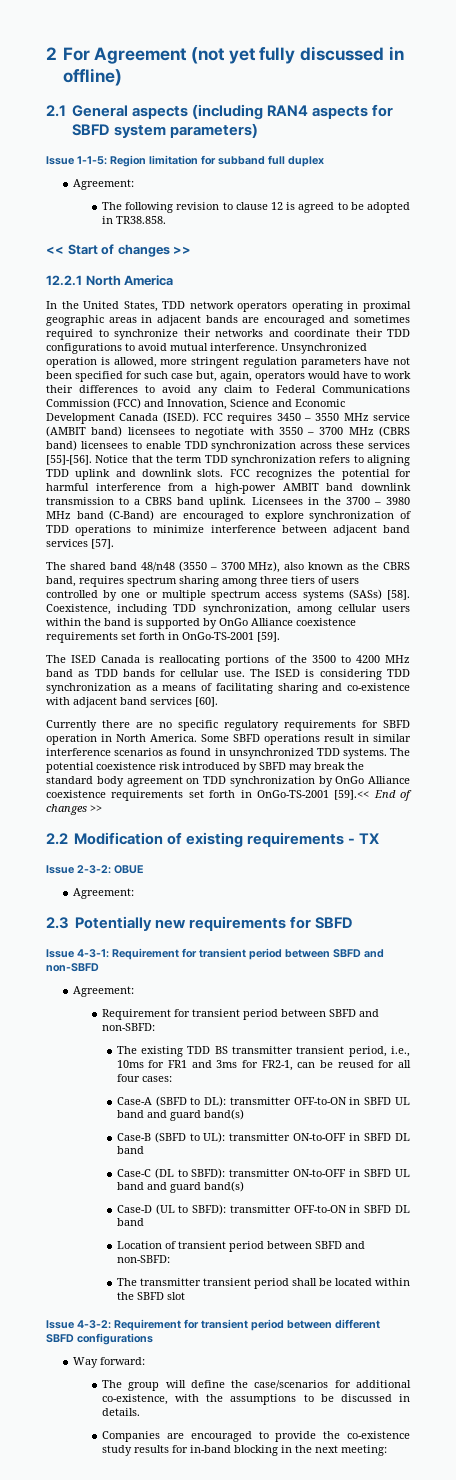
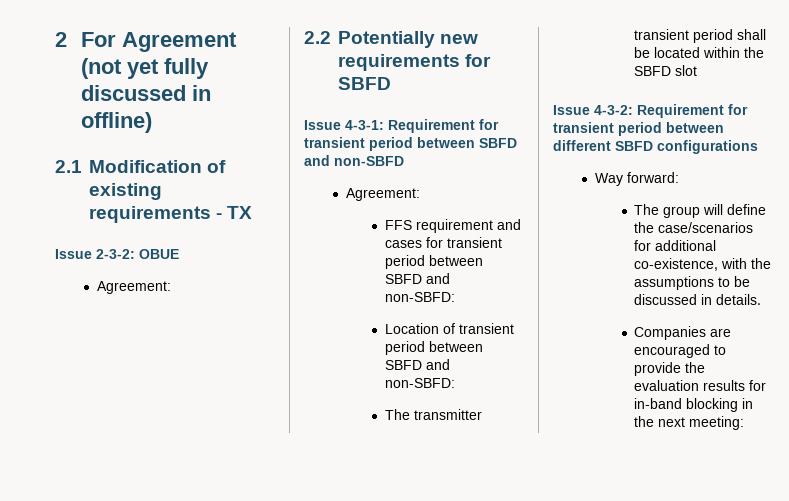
[71,104,393,120] [71,123,258,138] [46,155,324,167] [72,179,134,190] [102,202,410,213] [102,216,167,224] [46,244,192,257] [46,275,174,286] [46,301,411,312] [46,315,410,326] [46,329,410,340] [46,343,367,354] [46,357,410,368] [46,371,411,382] [46,385,410,396] [46,398,345,410] [46,412,410,424] [46,426,411,438] [46,440,410,452] [46,455,410,466] [46,469,411,480] [46,483,412,494] [46,497,410,508] [46,510,411,522] [46,525,410,536] [46,539,114,549] [46,561,410,573] [46,576,359,587] [46,589,411,601] [46,604,410,615] [46,618,356,629] [46,632,280,643] [46,655,410,666] [46,669,410,680] [46,683,410,694] [46,697,218,708] [46,720,410,731] [46,734,411,745] [46,748,410,759] [46,762,364,773] [46,776,410,787] [46,790,412,801] [46,804,102,815] [46,833,68,845] General aspects (including RAN4 aspects for SBFD system parameters) // Issue 1-1-5: Region limitation for subband full duplex // Agreement: // The following revision to clause 12 is agreed to be adopted in TR38.858. // << Start of changes >> // 12.2.1 North America // In the United States, TDD network operators operating in proximal geographic areas in adjacent bands are encouraged and sometimes required to synchronize their networks and coordinate their TDD configurations to avoid mutual interference. Unsynchronized operation is allowed, more stringent regulation parameters have not been specified for such case but, again, operators would have to work their differences to avoid any claim to Federal Communications Commission (FCC) and Innovation, Science and Economic Development Canada (ISED). FCC requires 3450 – 3550 MHz service (AMBIT band) licensees to negotiate with 3550 – 3700 MHz (CBRS band) licensees to enable TDD synchronization across these services [55]-[56]. Notice that the term TDD synchronization refers to aligning TDD uplink and downlink slots. FCC recognizes the potential for harmful interference from a high-power AMBIT band downlink transmission to a CBRS band uplink. Licensees in the 3700 – 3980 MHz band (C-Band) are encouraged to explore synchronization of TDD operations to minimize interference between adjacent band services [57]. // The shared band 48/n48 (3550 – 3700 MHz), also known as the CBRS band, requires spectrum sharing among three tiers of users controlled by one or multiple spectrum access systems (SASs) [58]. Coexistence, including TDD synchronization, among cellular users within the band is supported by OnGo Alliance coexistence requirements set forth in OnGo-TS-2001 [59]. // The ISED Canada is reallocating portions of the 3500 to 4200 MHz band as TDD bands for cellular use. The ISED is considering TDD synchronization as a means of facilitating sharing and co-existence with adjacent band services [60]. // Currently there are no specific regulatory requirements for SBFD operation in North America. Some SBFD operations result in similar interference scenarios as found in unsynchronized TDD systems. The potential coexistence risk introduced by SBFD may break the standard body agreement on TDD synchronization by OnGo Alliance coexistence requirements set forth in OnGo-TS-2001 [59].<< End of changes >> // 2.2 -> (82, 166) none
[46,917,69,929] 2.3 -> [304,31,331,44] 2.2
[102,1009,172,1020] Requirement -> [385,219,522,233] [385,240,423,248] FFS requirement and cases
[116,1046,410,1057] [116,1060,411,1071] [116,1074,172,1082] [116,1096,410,1107] [116,1109,244,1121] [116,1132,410,1143] [116,1146,144,1154] [116,1168,410,1179] [116,1181,244,1193] [116,1204,410,1215] [116,1218,144,1226] // The existing TDD BS transmitter transient period, i.e., 10ms for FR1 and 3ms for FR2-1, can be reused for all four cases: // Case-A (SBFD to DL): transmitter OFF-to-ON in SBFD UL band and guard band(s) // Case-B (SBFD to UL): transmitter ON-to-OFF in SBFD DL band // Case-C (DL to SBFD): transmitter ON-to-OFF in SBFD UL band and guard band(s) // Case-D (UL to SBFD): transmitter OFF-to-ON in SBFD DL band -> (456, 297) none
[347,1431,410,1439] [102,1445,133,1456] co-existence study -> [634,380,700,391] evaluation

